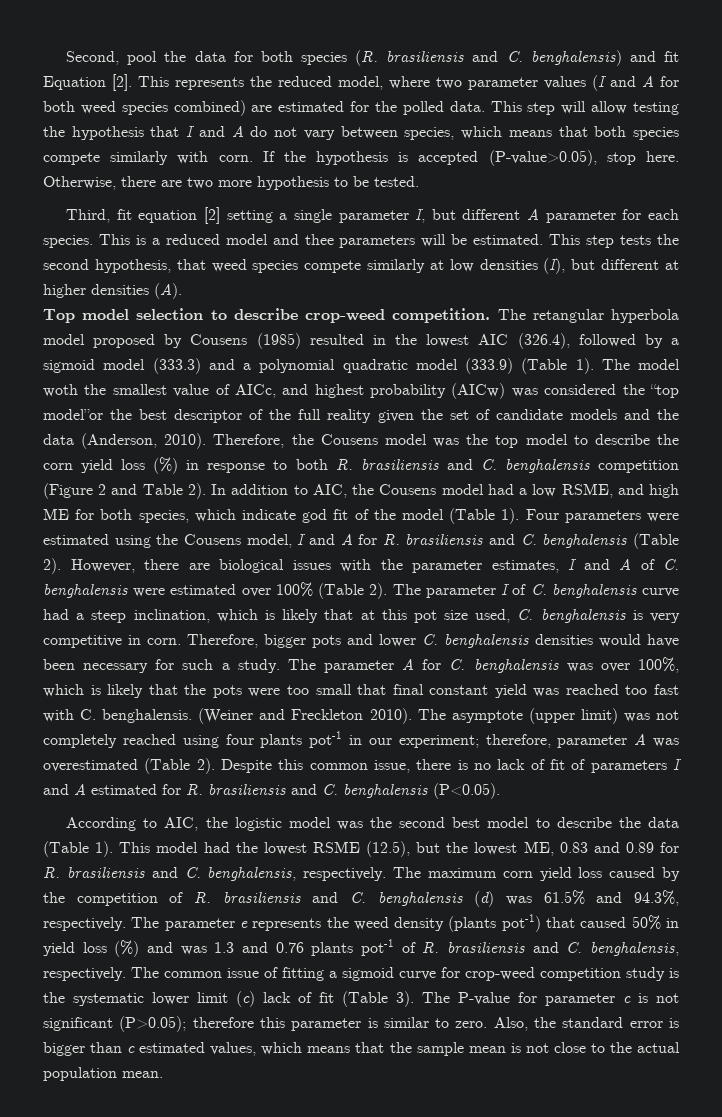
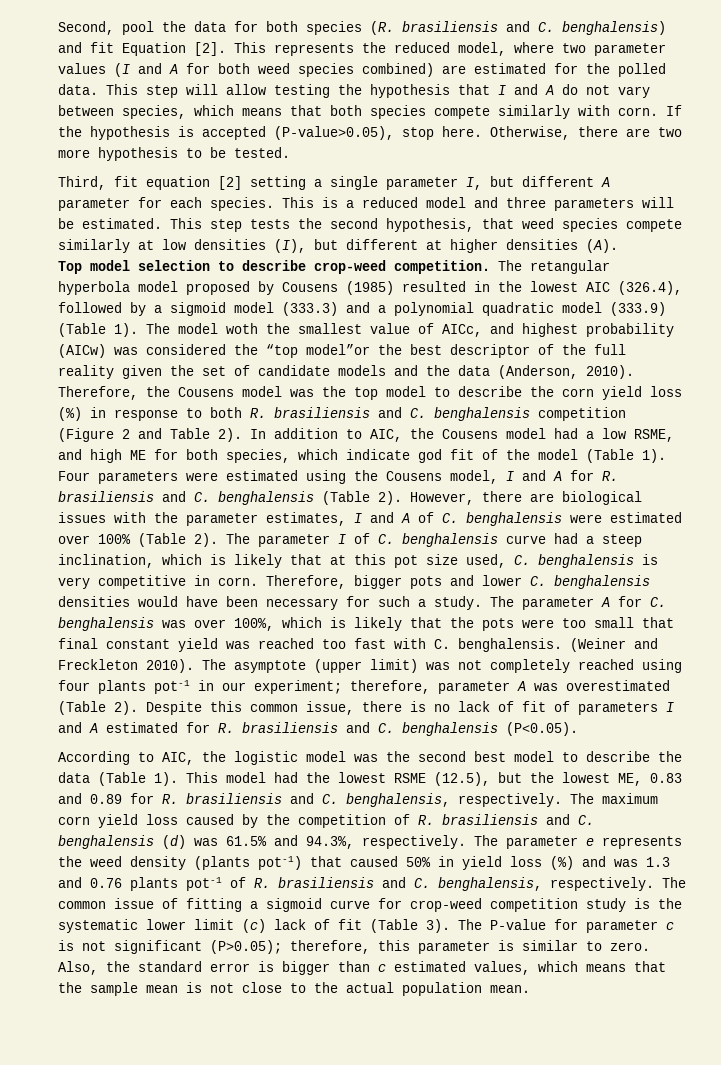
[304,234,334,245] thee -> [506,197,546,208] three
[192,1017,254,1028] therefore -> [290,940,370,954] therefore,

